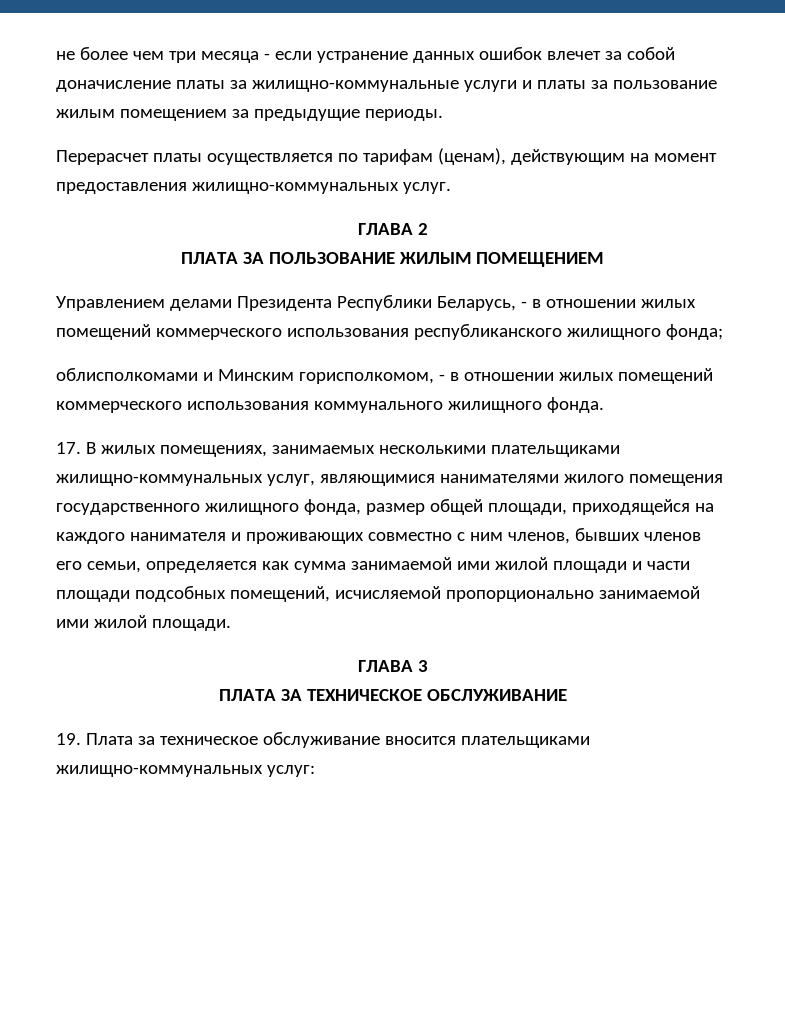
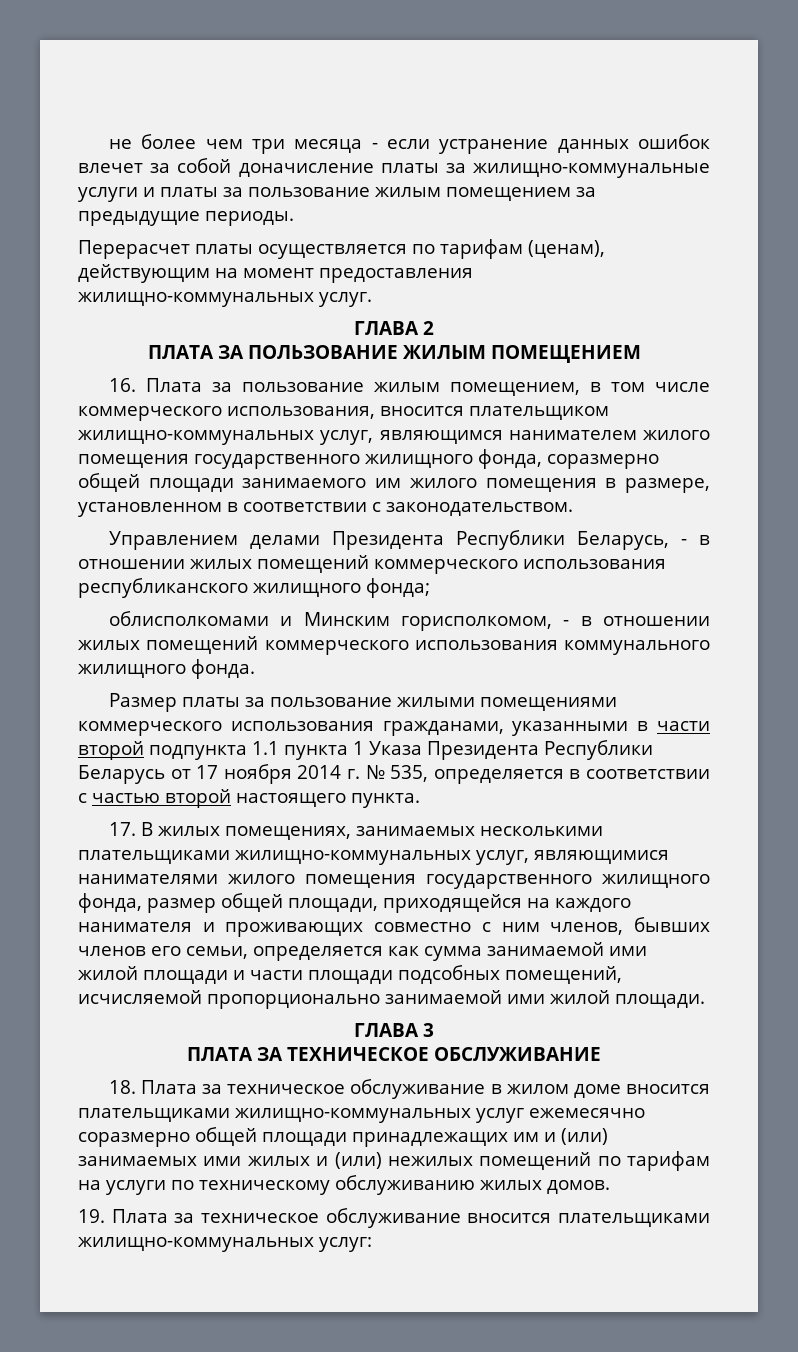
(605, 259) none -> [108,378,710,396] [78,406,609,421] [78,430,710,445] [78,449,659,469] [78,473,710,493] [78,502,573,517] // 16. Плата за пользование жилым помещением, в том числе коммерческого использования, вносится плательщиком жилищно-коммунальных услуг, являющимся нанимателем жилого помещения государственного жилищного фонда, соразмерно общей площади занимаемого им жилого помещения в размере, установленном в соответствии с законодательством.
(604, 405) none -> [108,693,617,712] [78,721,710,736] [78,740,653,760] [78,764,711,784] [78,789,420,808] // Размер платы за пользование жилыми помещениями коммерческого использования гражданами, указанными в части второй подпункта 1.1 пункта 1 Указа Президента Республики Беларусь от 17 ноября 2014 г. № 535, определяется в соответствии с частью второй настоящего пункта.
(567, 695) none -> [108,1079,710,1099] [78,1108,645,1123] [78,1127,608,1147] [78,1151,710,1171] [78,1175,610,1195] // 18. Плата за техническое обслуживание в жилом доме вносится плательщиками жилищно-коммунальных услуг ежемесячно соразмерно общей площади принадлежащих им и (или) занимаемых ими жилых и (или) нежилых помещений по тарифам на услуги по техническому обслуживанию жилых домов.

